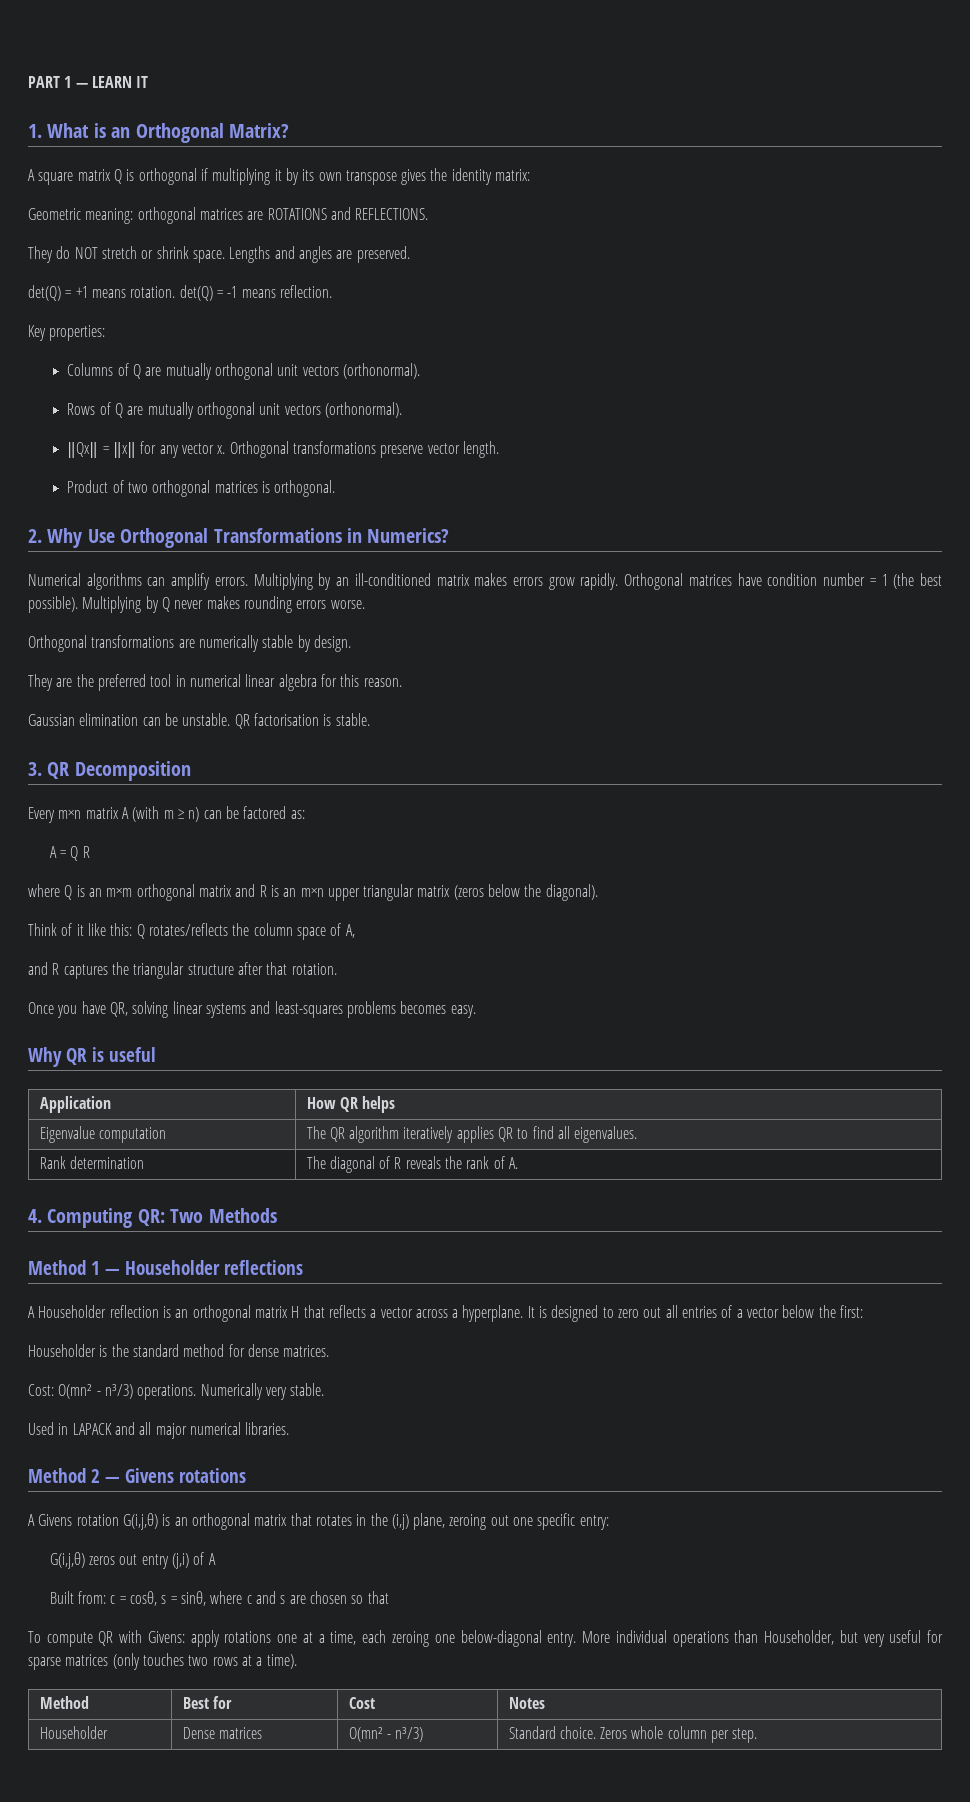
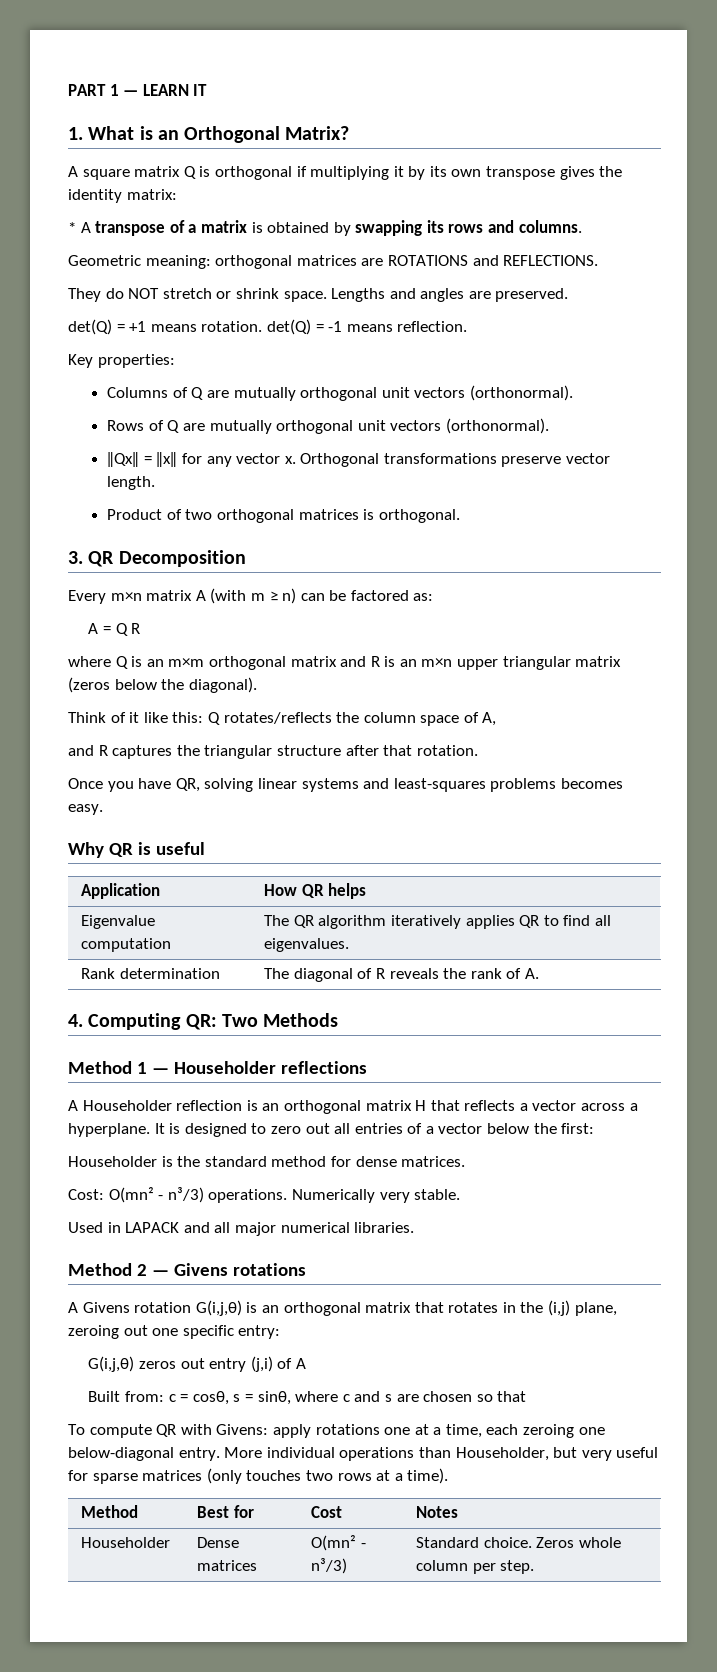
(531, 175) none -> [68,220,582,236] // * A transpose of a matrix is obtained by swapping its rows and columns.
[28,528,450,548] [28,573,943,590] [28,596,365,613] [28,635,351,652] [28,674,402,691] [28,713,370,729] // 2. Why Use Orthogonal Transformations in Numerics? // Numerical algorithms can amplify errors. Multiplying by an ill-conditioned matrix makes errors grow rapidly. Orthogonal matrices have condition number = 1 (the best possible). Multiplying by Q never makes rounding errors worse. // Orthogonal transformations are numerically stable by design. // They are the preferred tool in numerical linear algebra for this reason. // Gaussian elimination can be unstable. QR factorisation is stable. -> (460, 516) none

